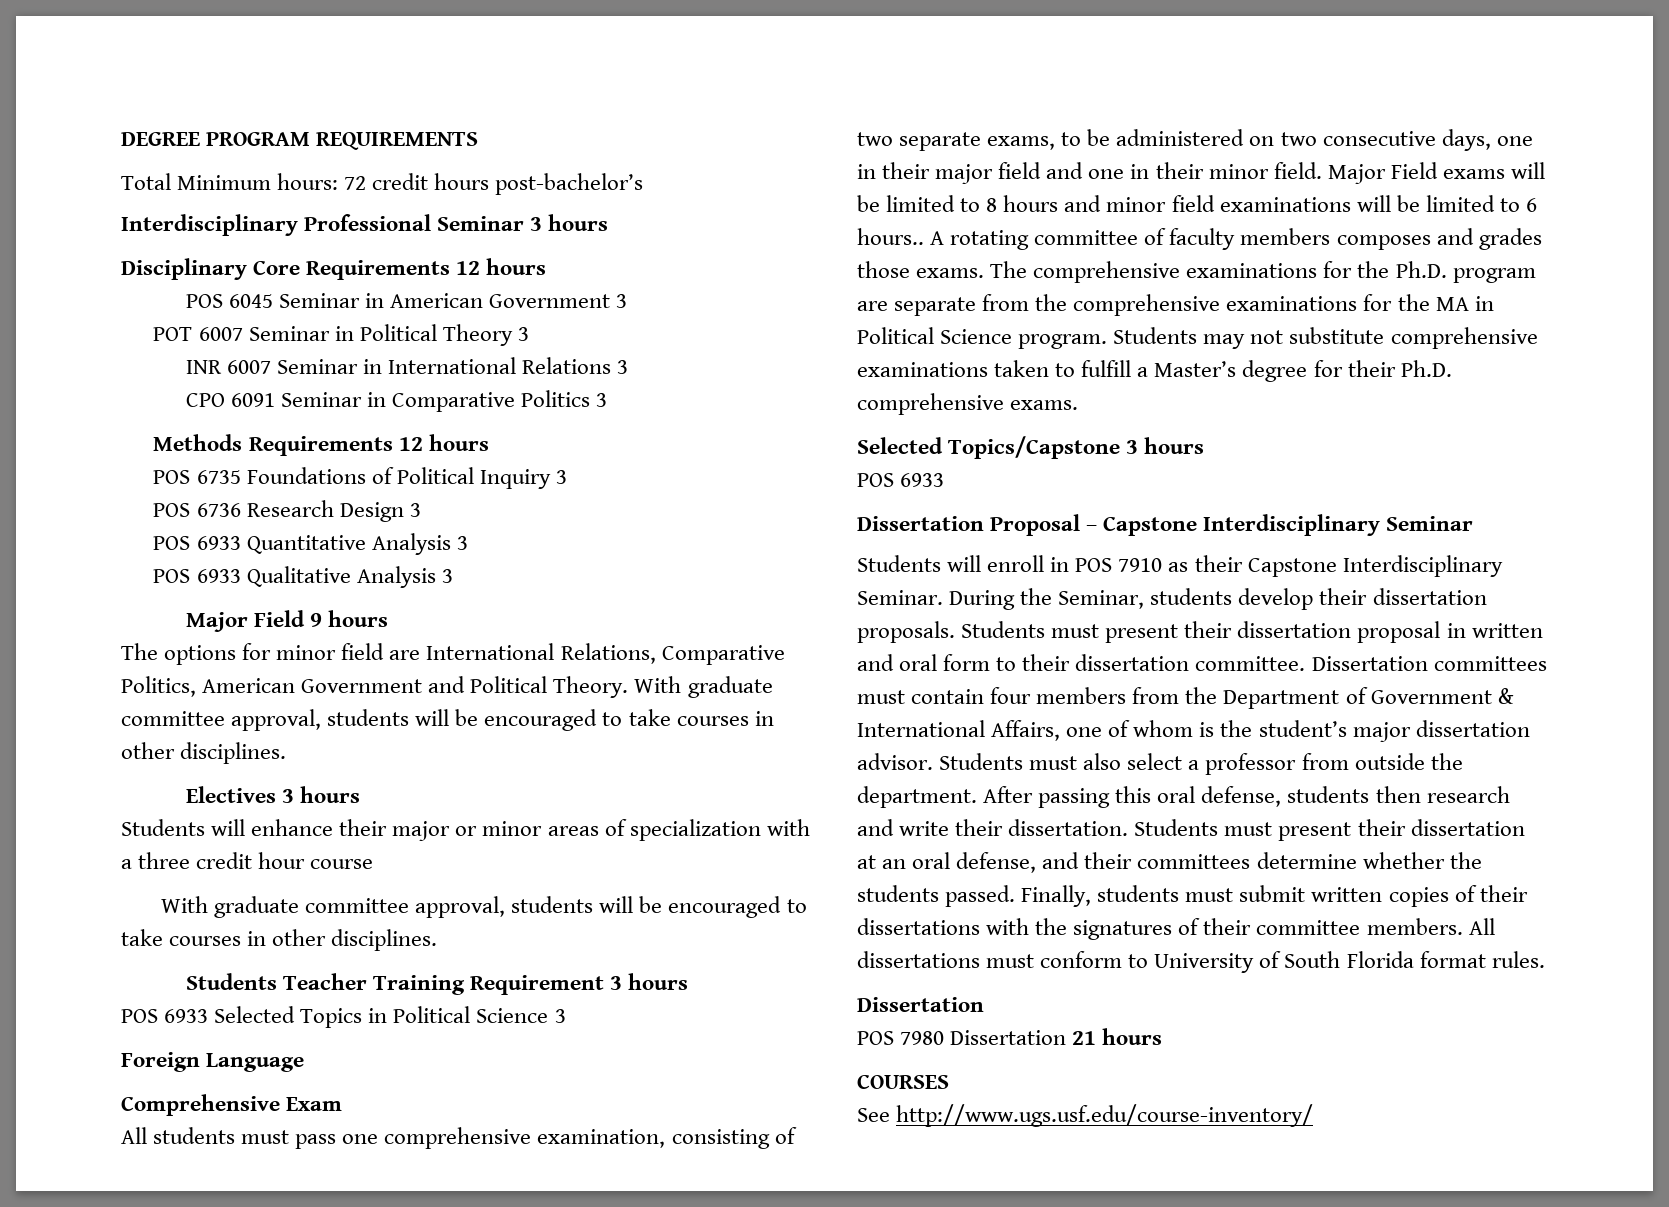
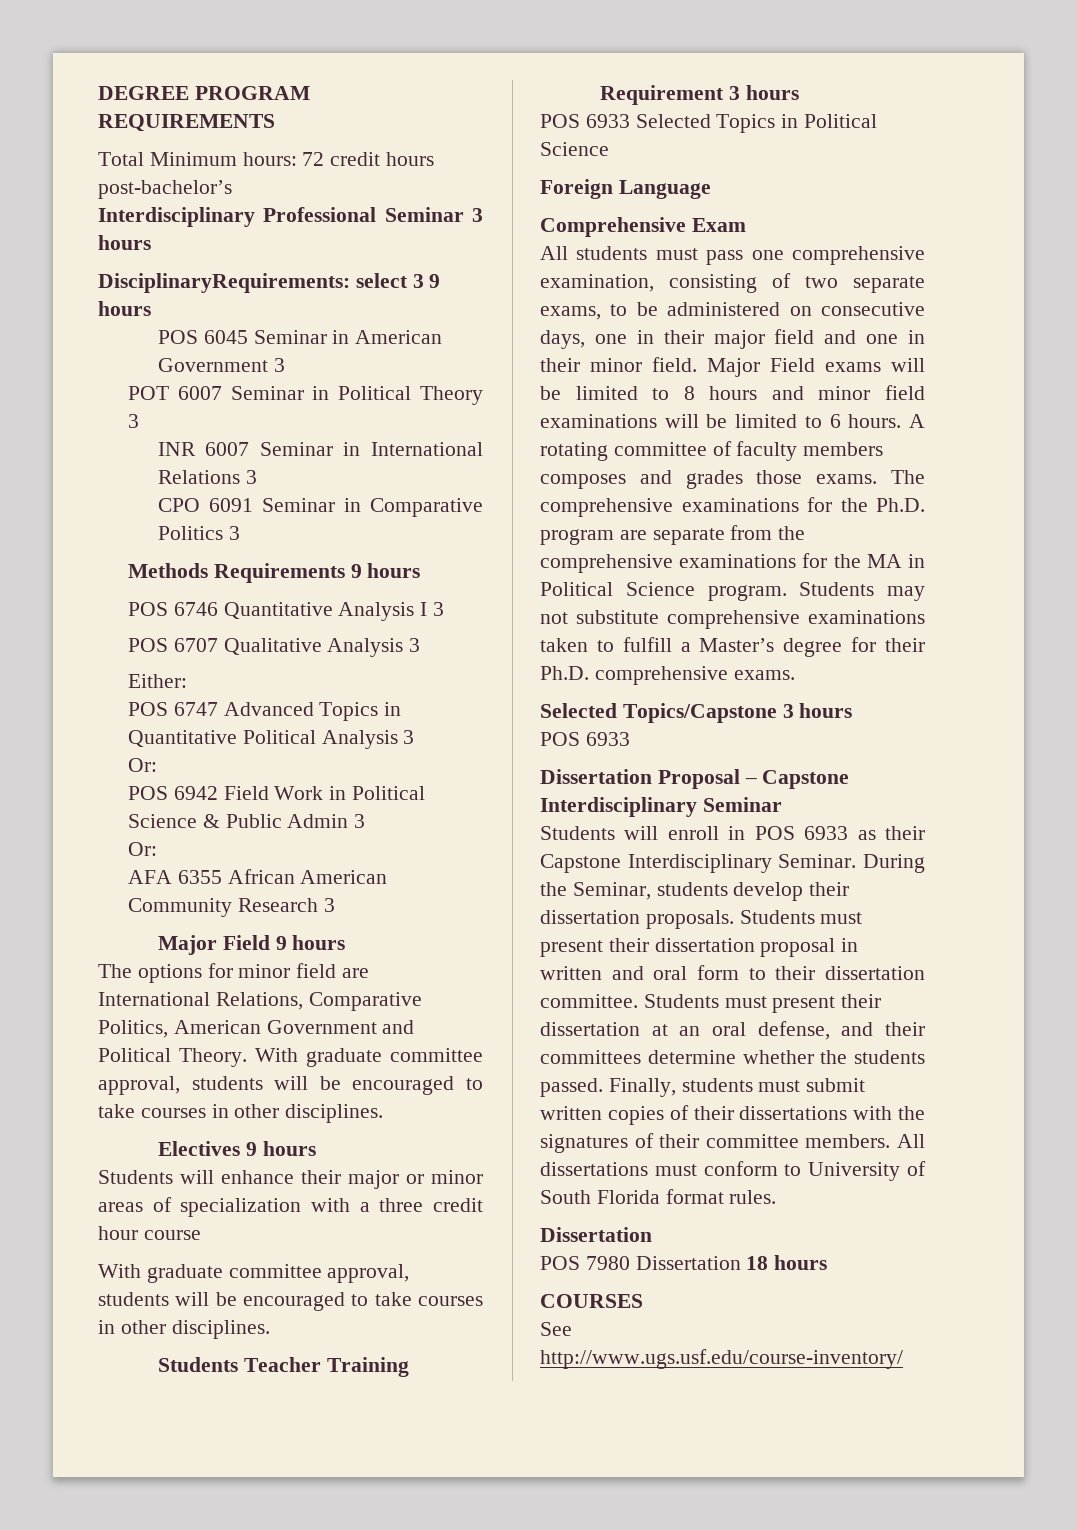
[121,258,481,280] Disciplinary Core Requirements 12 -> [98,273,441,293] DisciplinaryRequirements: select 3 9
[398,434,489,451] [153,467,567,489] [153,500,421,522] [153,533,468,555] [153,566,436,588] 12 hours // POS 6735 Foundations of Political Inquiry 3 // POS 6736 Research Design 3 // POS 6933 Quantitative Analysis 3 // POS 6933 Qualitative Analysis -> [350,563,421,578] [127,602,444,621] [127,638,421,657] [127,674,187,688] [127,702,402,721] [127,730,415,749] [127,758,157,772] [127,786,425,800] [127,814,366,828] [127,842,157,856] [127,869,388,884] [127,898,318,917] 9 hours // POS 6746 Quantitative Analysis I 3 // POS 6707 Qualitative Analysis 3 // Either: // POS 6747 Advanced Topics in Quantitative Political Analysis 3 // Or: // POS 6942 Field Work in Political Science & Public Admin 3 // Or: // AFA 6355 African American Community Research
[281,789,294,803] 3 -> [245,1142,257,1156] 9
[554,1009,566,1023] 3 -> (609, 149) none
[1280,132,1317,146] two -> (812, 311) none
[857,228,924,245] hours.. -> [848,414,902,428] hours.
[1118,558,1163,572] 7910 -> [804,826,849,840] 6933
[1311,656,1547,671] [857,687,1514,709] [857,720,1530,742] [857,753,1463,775] [857,786,1510,808] [857,819,1129,836] Dissertation committees must contain four members from the Department of Government & International Affairs, one of whom is the student’s major dissertation advisor. Students must also select a professor from outside the department. After passing this oral defense, students then research and write their dissertation. -> (638, 1001) none
[1072,1031,1097,1045] 21 -> [746,1256,769,1270] 18

